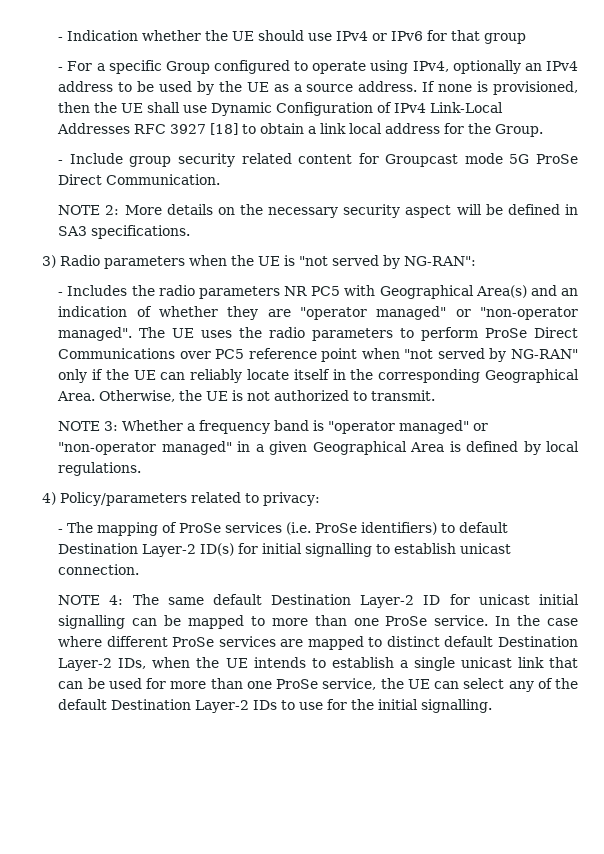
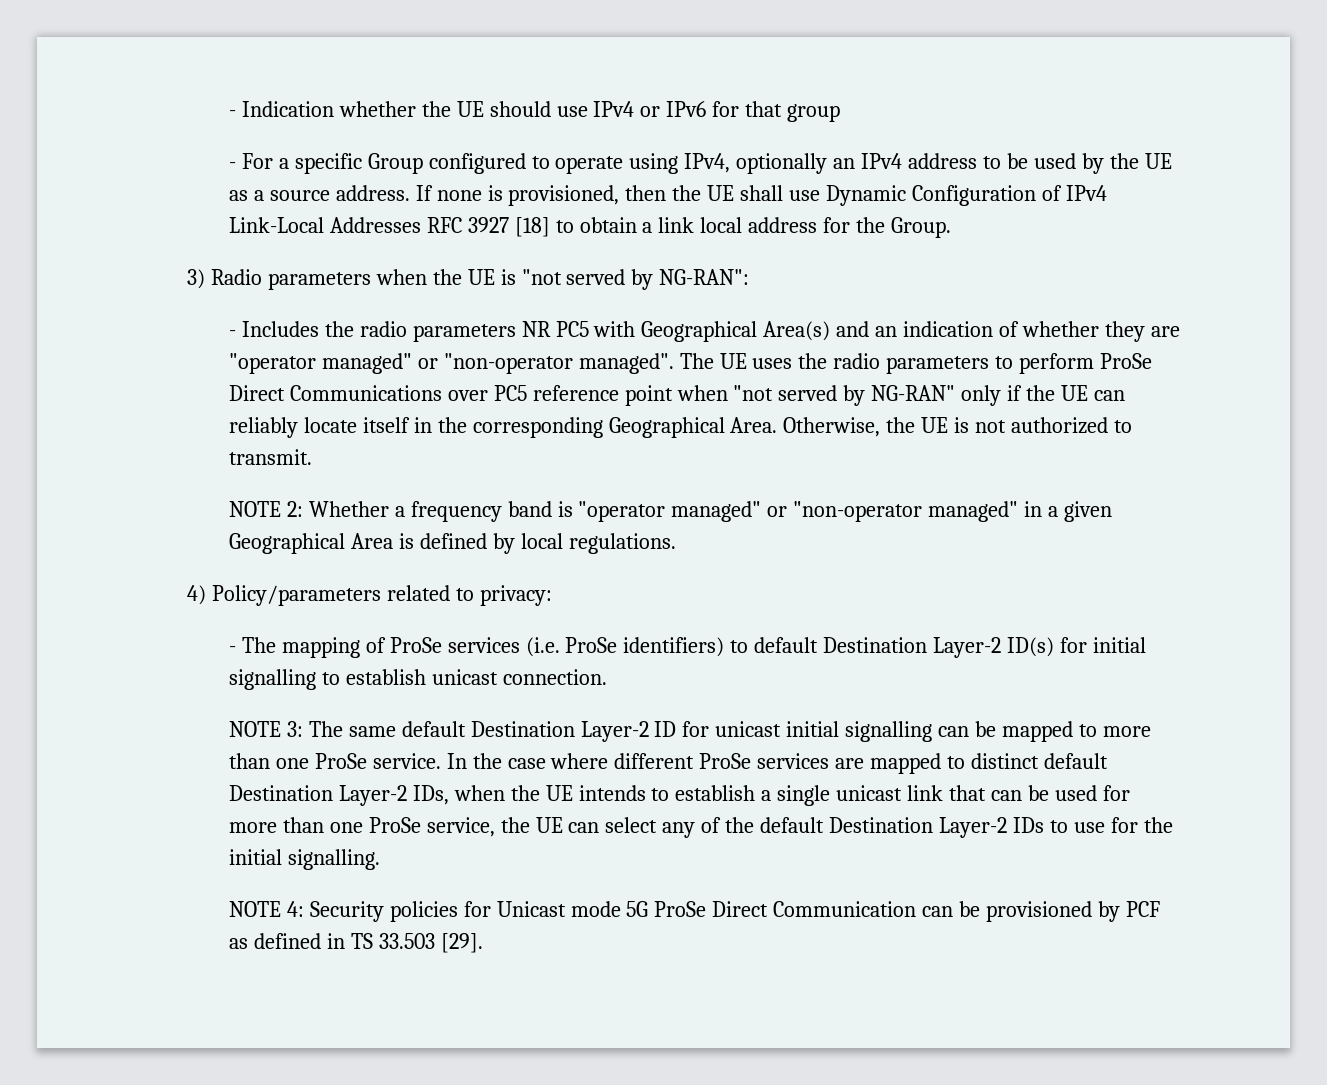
[58,153,578,167] [58,174,221,185] [58,204,578,218] [58,225,191,239] // - Include group security related content for Groupcast mode 5G ProSe Direct Communication. // NOTE 2: More details on the necessary security aspect will be defined in SA3 specifications. -> (952, 227) none
[104,421,119,431] 3: -> [286,501,303,517] 2:
[109,595,124,605] 4: -> [286,721,303,737] 3:
(493, 706) none -> [228,901,1160,922] [228,933,483,953] // NOTE 4: Security policies for Unicast mode 5G ProSe Direct Communication can be provisioned by PCF as defined in TS 33.503 [29].

